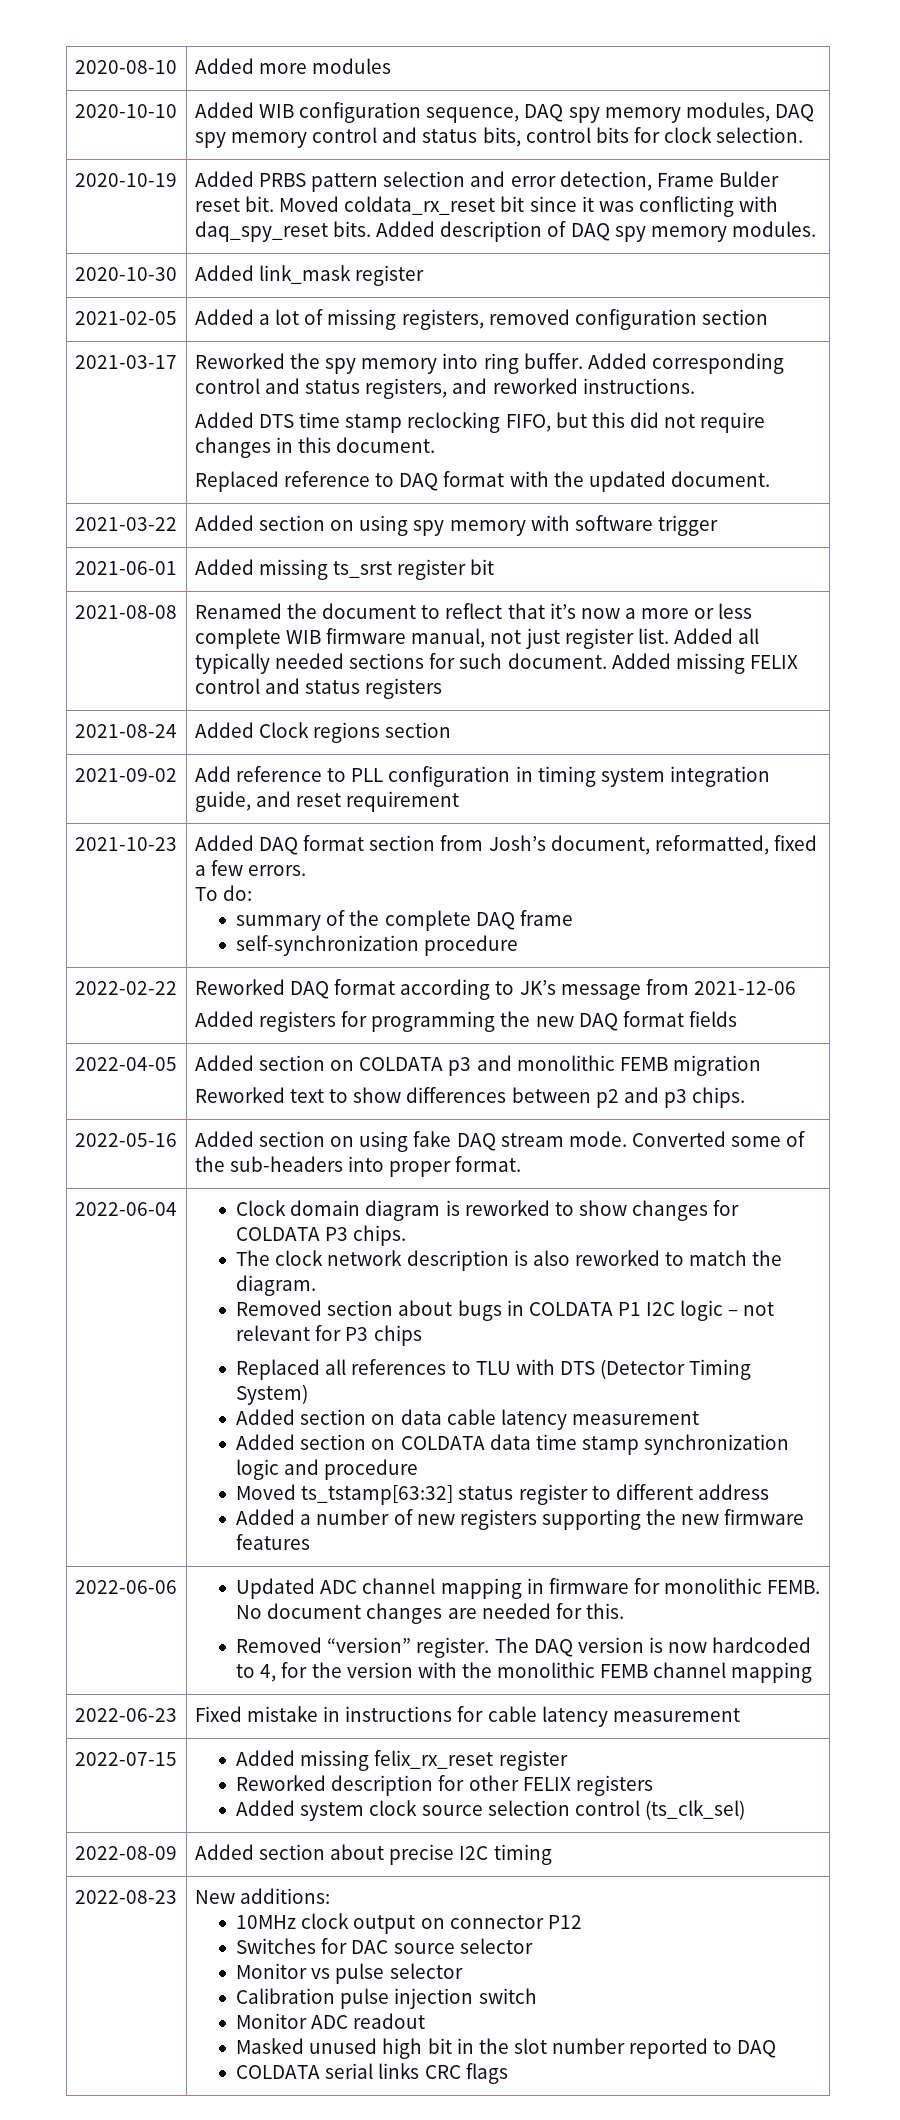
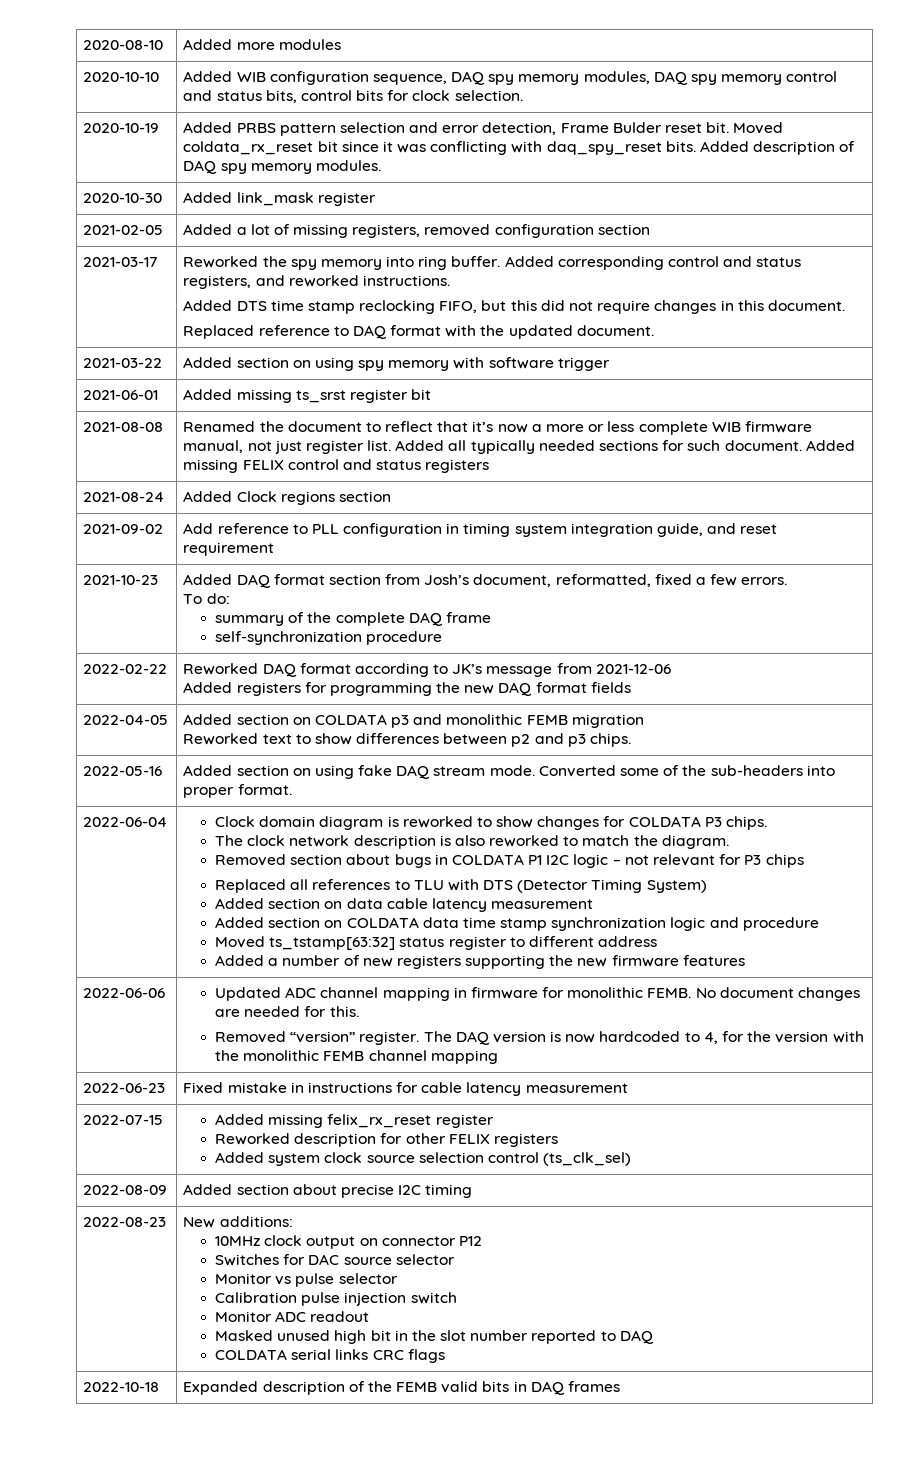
(508, 2073) none -> [83,1382,160,1392] [183,1381,621,1395] // 2022-10-18 | Expanded description of the FEMB valid bits in DAQ frames

